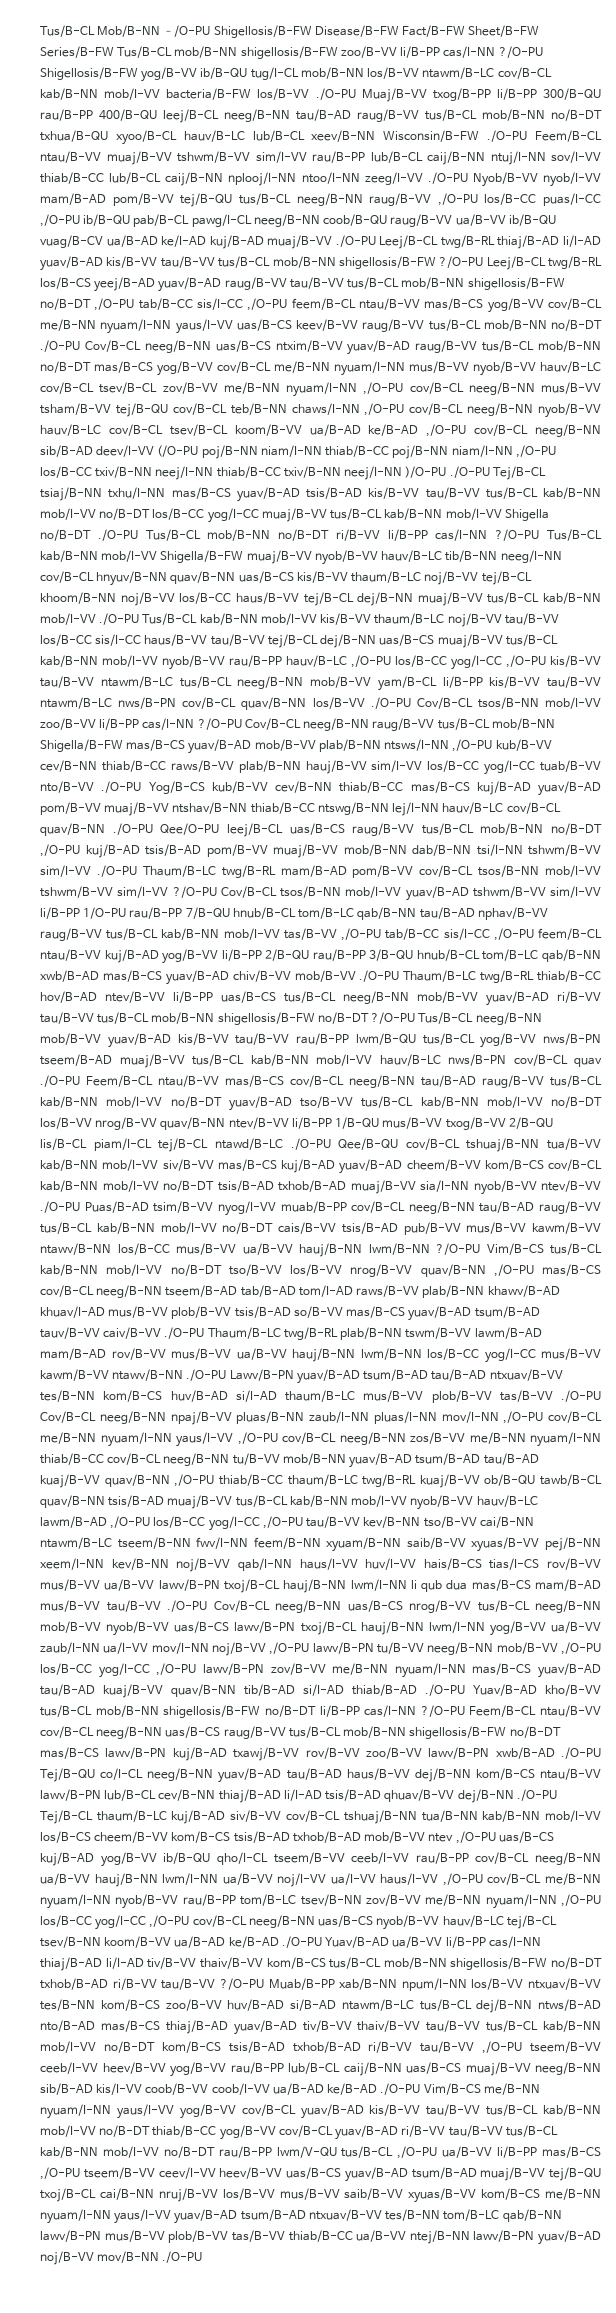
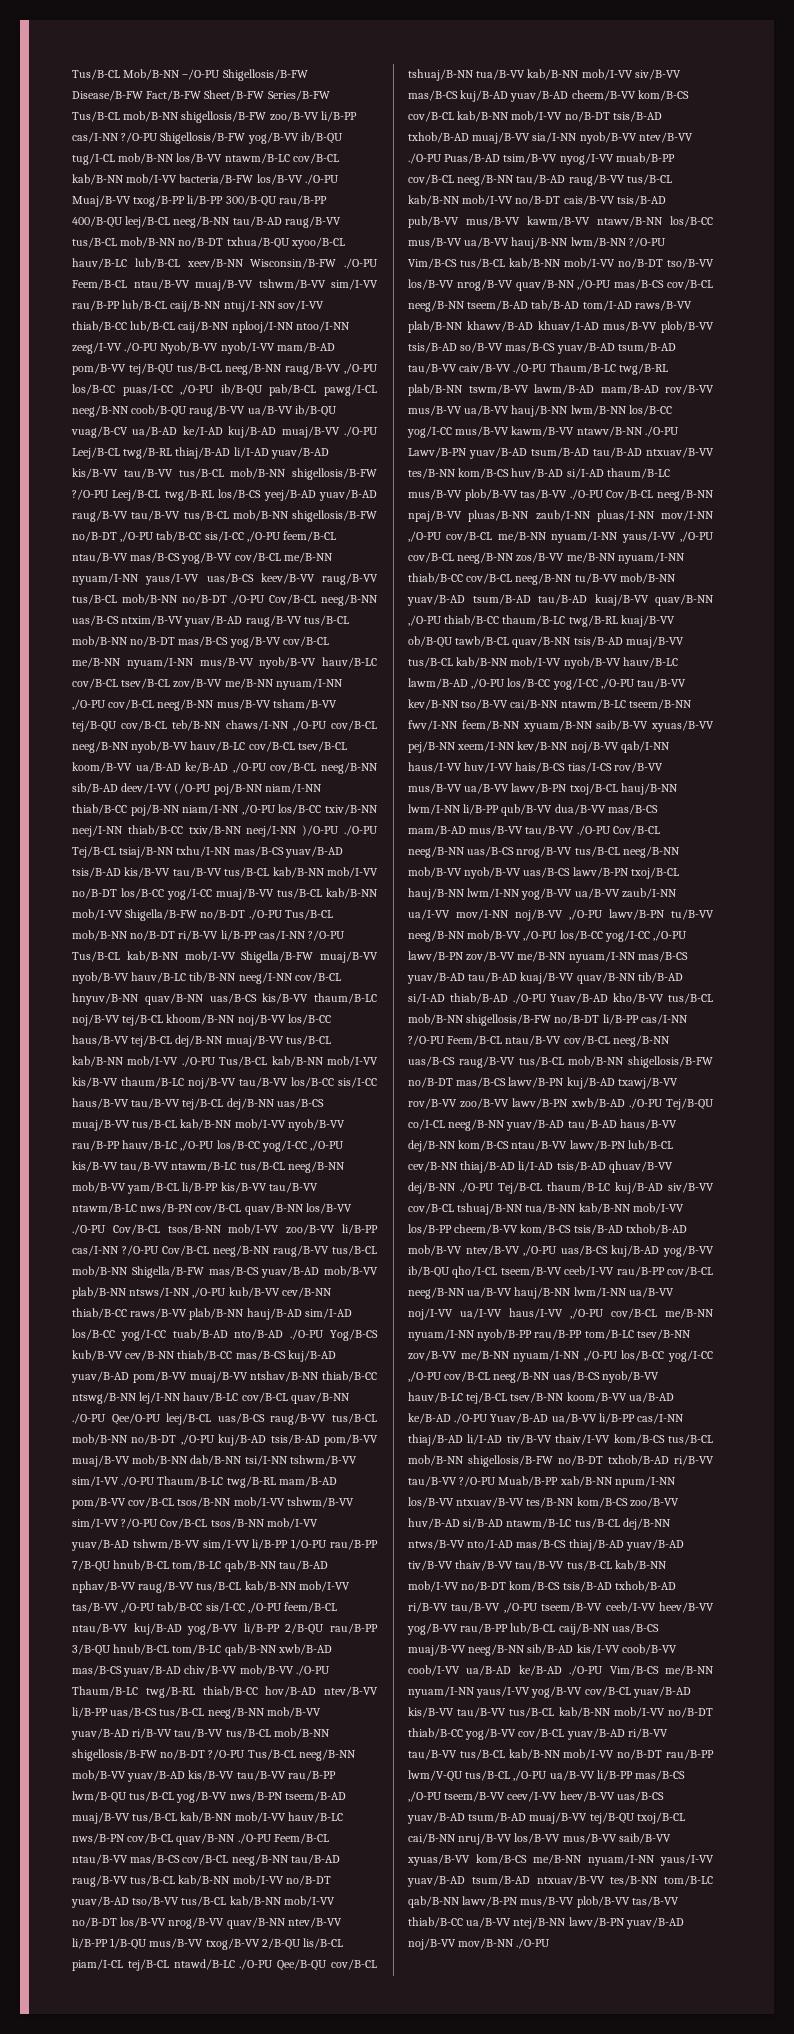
[504,509,549,521] Shigella -> [125,909,198,921] Shigella/B-FW
[305,760,601,775] [40,781,94,793] hauj/B-VV sim/I-VV los/B-CC yog/I-CC tuab/B-VV nto/B-VV -> [246,1308,352,1320] [72,1329,284,1341] hauj/B-AD sim/I-AD los/B-CC yog/I-CC tuab/B-AD nto/B-AD
[574,1057,602,1067] quav -> [176,1833,236,1845] quav/B-NN
[40,1327,100,1339] tauv/B-VV -> [408,363,457,374] tau/B-VV
[410,1580,468,1592] li qub dua -> [463,804,606,816] li/B-PP qub/B-VV dua/B-VV
[40,1831,91,1843] los/B-CS -> [408,1224,452,1235] los/B-PP
[428,1833,454,1842] ntev -> [465,1245,520,1256] ntev/B-VV
[115,1894,179,1909] nyob/B-VV -> [477,1329,533,1341] nyob/B-PP
[199,1957,263,1969] thaiv/B-VV -> [555,1434,611,1445] thaiv/I-VV
[538,1999,601,2011] [40,2020,95,2032] ntws/B-AD nto/B-AD -> [408,1539,514,1550] ntws/B-VV nto/I-AD

